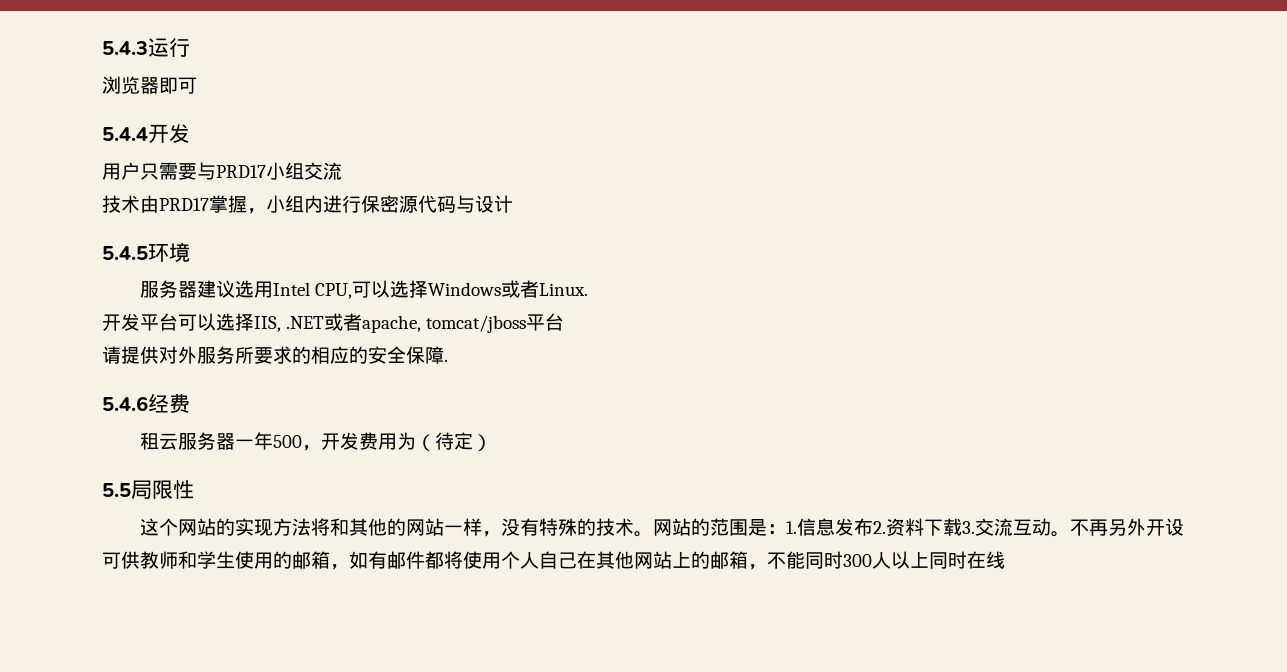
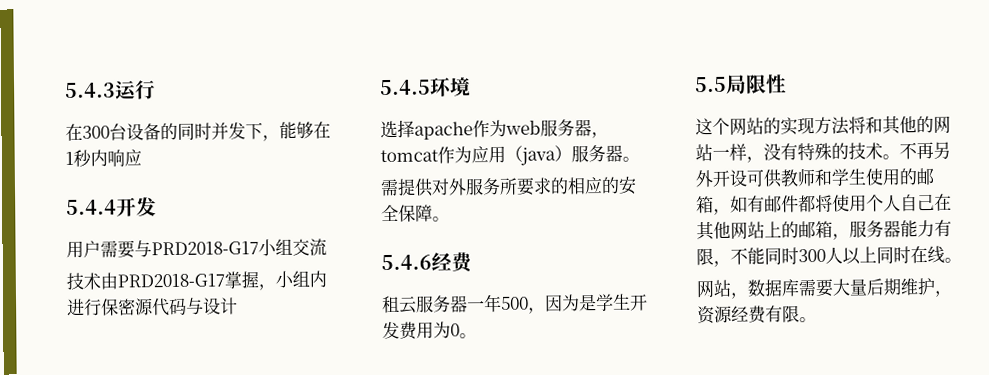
[102,76,197,94] 浏览器即可 -> [65,121,331,142] [65,149,142,167] 在300台设备的同时并发下，能够在1秒内响应
[140,162,266,180] 只需要与PRD17 -> [100,240,259,259] 需要与PRD2018-G17
[159,198,209,211] PRD17 -> [117,273,225,288] PRD2018-G17
[140,280,589,299] [102,313,565,333] [102,346,121,364] 服务器建议选用Intel CPU,可以选择Windows或者Linux. // 开发平台可以选择IIS, .NET或者apache, tomcat/jboss平台 // 请 -> [380,119,609,140] [380,144,640,166] [380,178,399,197] 选择apache作为web服务器，tomcat作为应用（java）服务器。 // 需
[444,359,448,362] . -> [432,216,450,222] 。
(322, 448) none -> [544,293,631,312] 因为是学生
[416,432,493,451] （待定） -> [450,323,477,339] 0。
[653,518,1071,537] 网站的范围是：1.信息发布2.资料下载3.交流互动。 -> (900, 157) none
(767, 567) none -> [849,219,952,238] [696,247,731,267] 服务器能力有限，
(1005, 560) none -> [944,257,962,263] [696,277,953,299] [697,305,817,325] 。 // 网站，数据库需要大量后期维护，资源经费有限。

